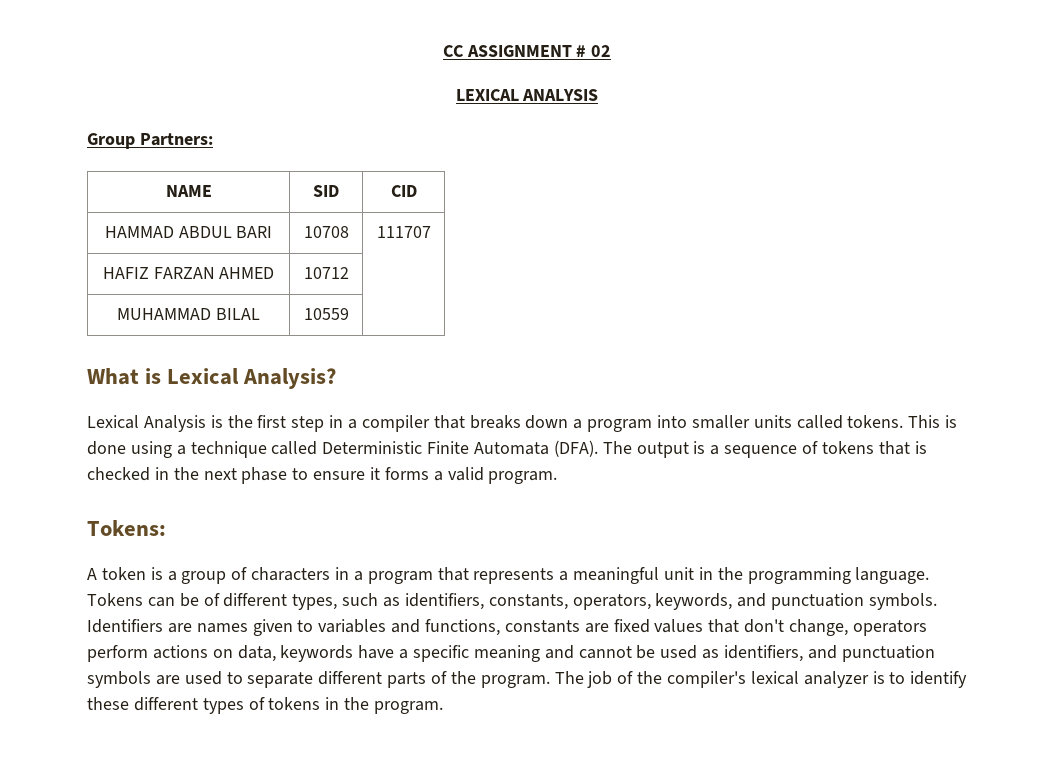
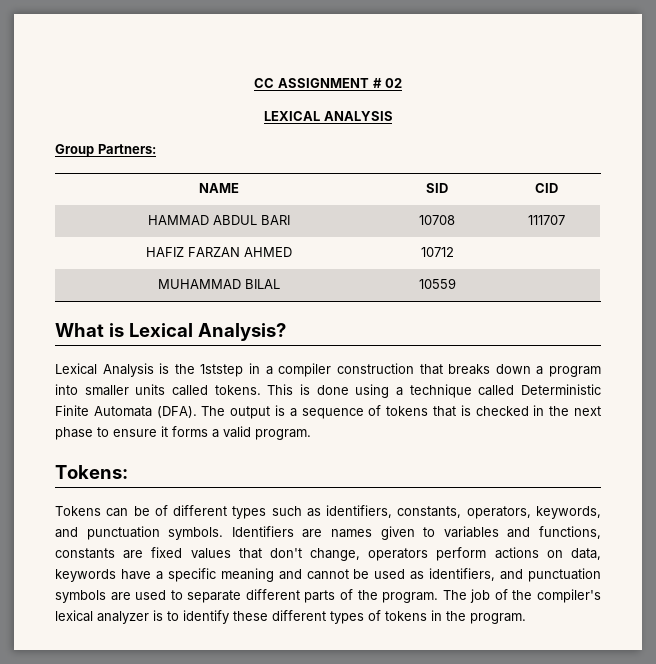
[257,415,325,432] first step -> [200,364,244,377] 1ststep
(430, 423) none -> [336,363,414,374] construction
[87,567,930,584] A token is a group of characters in a program that represents a meaningful unit in the programming language. -> (128, 472) none
[292,594,338,610] types, -> [232,506,267,519] types

